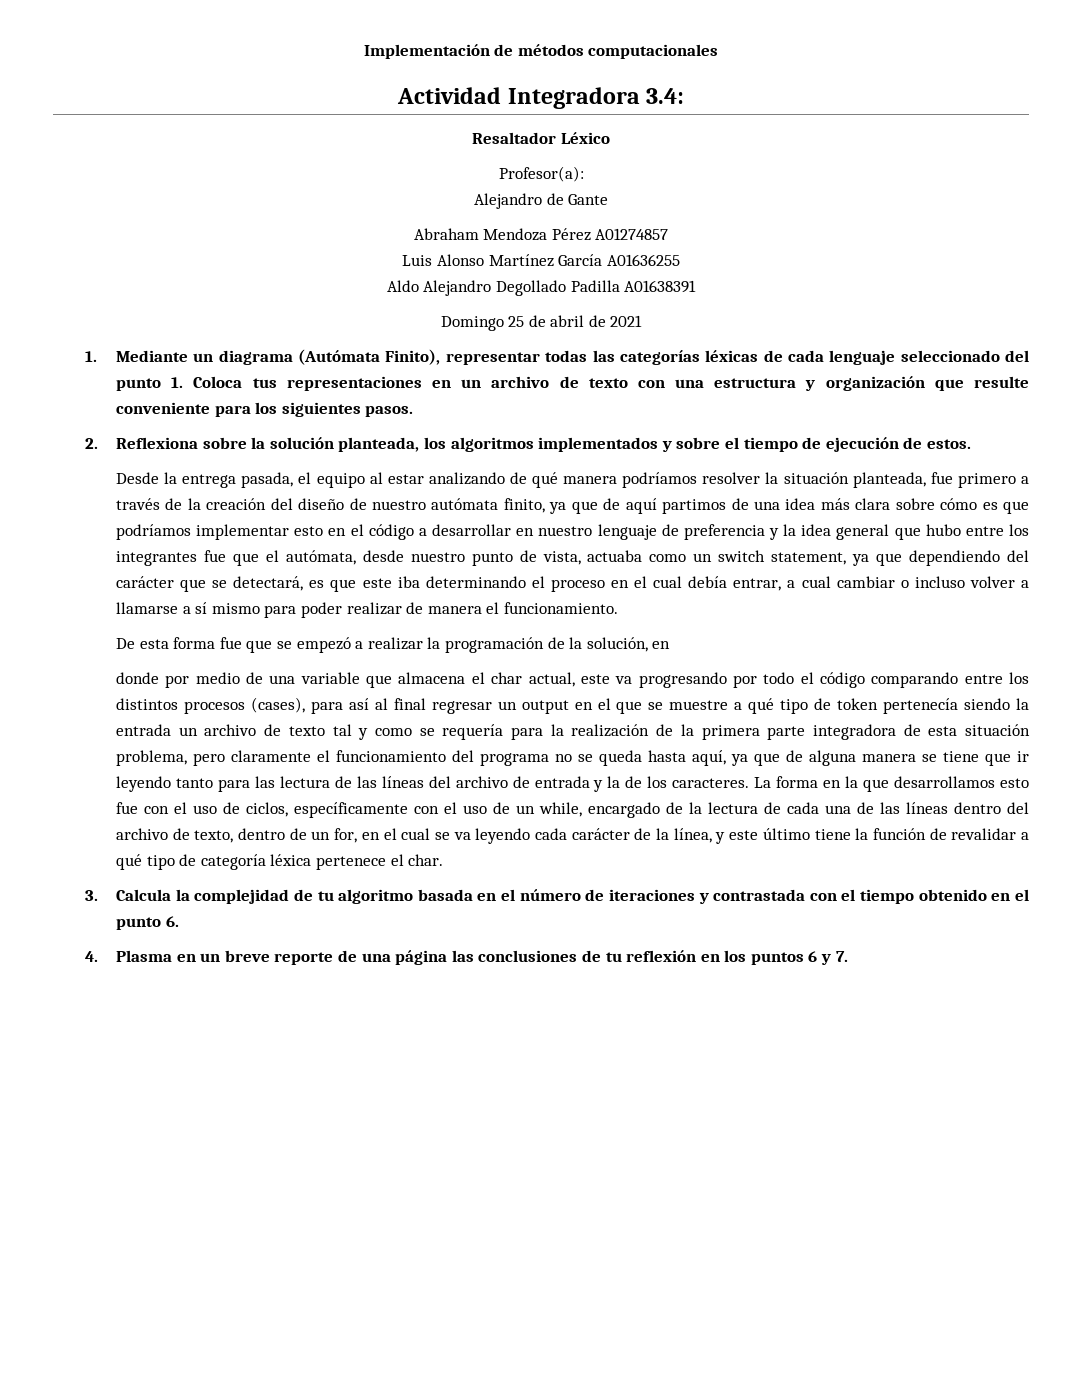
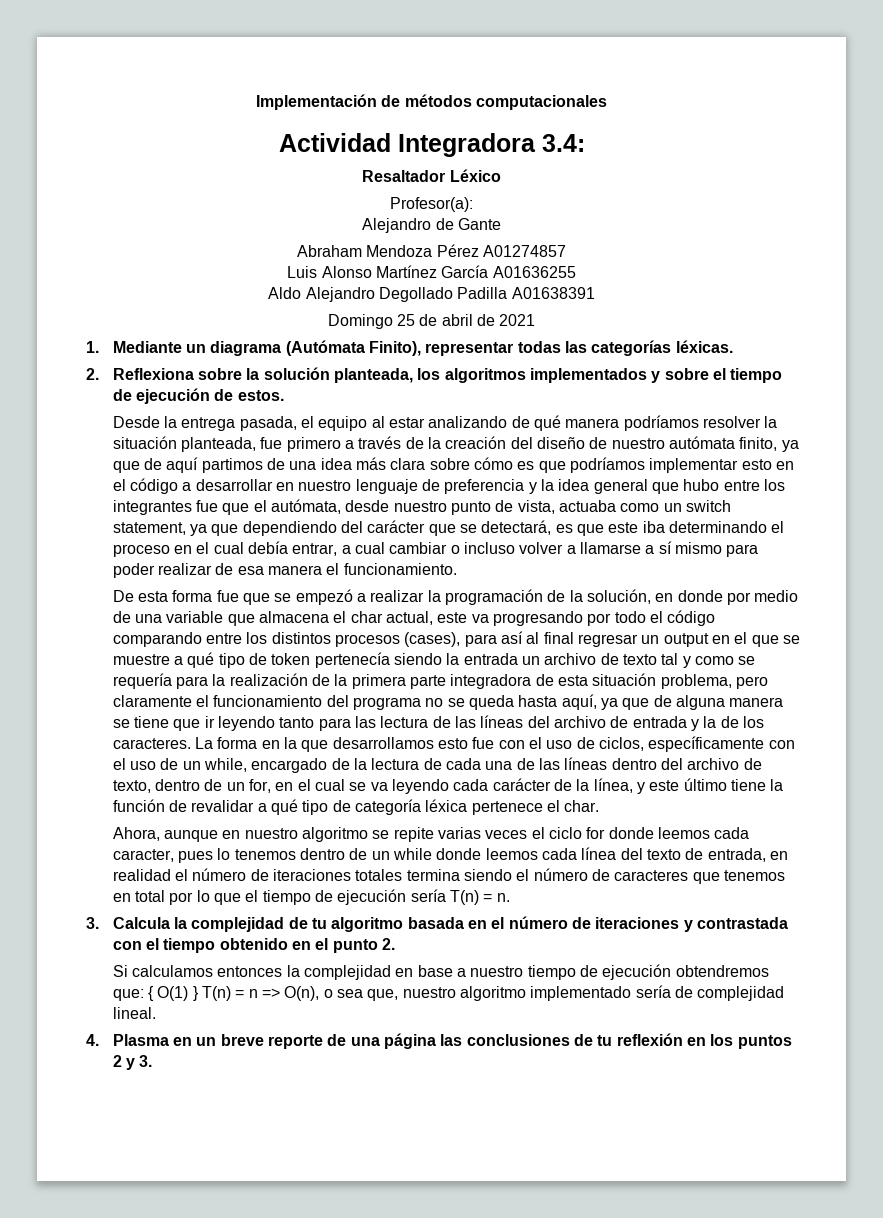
[705,350,1029,365] [116,376,1030,391] [116,402,414,417] léxicas de cada lenguaje seleccionado del punto 1. Coloca tus representaciones en un archivo de texto con una estructura y organización que resulte conveniente para los siguientes pasos. -> [675,340,733,353] léxicas.
(424, 608) none -> [237,566,264,575] esa
(671, 645) // -> (674, 597) none
(444, 860) none -> [112,827,750,842] [112,847,788,863] [112,868,785,884] [112,889,510,905] // Ahora, aunque en nuestro algoritmo se repite varias veces el ciclo for donde leemos cada caracter, pues lo tenemos dentro de un while donde leemos cada línea del texto de entrada, en realidad el número de iteraciones totales termina siendo el número de caracteres que tenemos en total por lo que el tiempo de ejecución sería T(n) = n.
[165,916,179,927] 6. -> [382,938,396,950] [112,964,769,980] [112,985,785,1001] [112,1007,156,1019] 2. // Si calculamos entonces la complejidad en base a nuestro tiempo de ejecución obtendremos que: { O(1) } T(n) = n => O(n), o sea que, nuestro algoritmo implementado sería de complejidad lineal.
[808,951,848,965] 6 y 7. -> [112,1055,153,1070] 2 y 3.

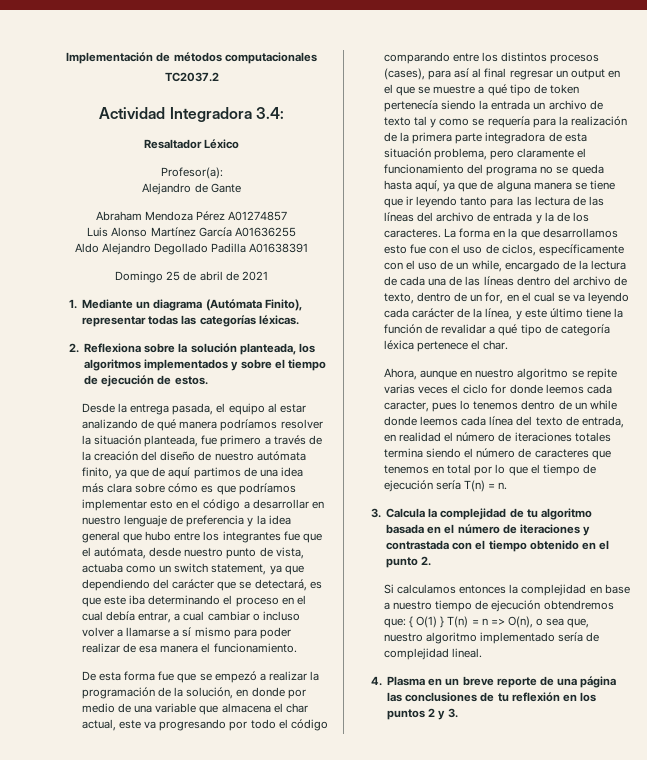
(607, 102) none -> [164,72,219,82] // TC2037.2

